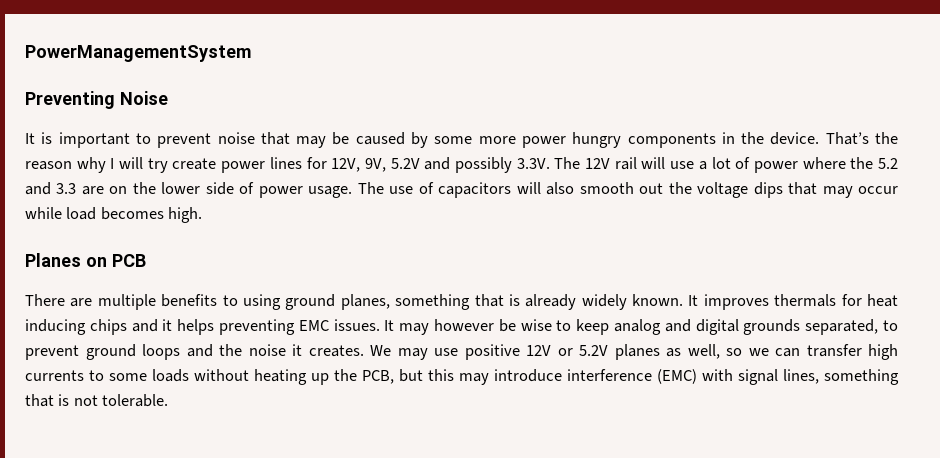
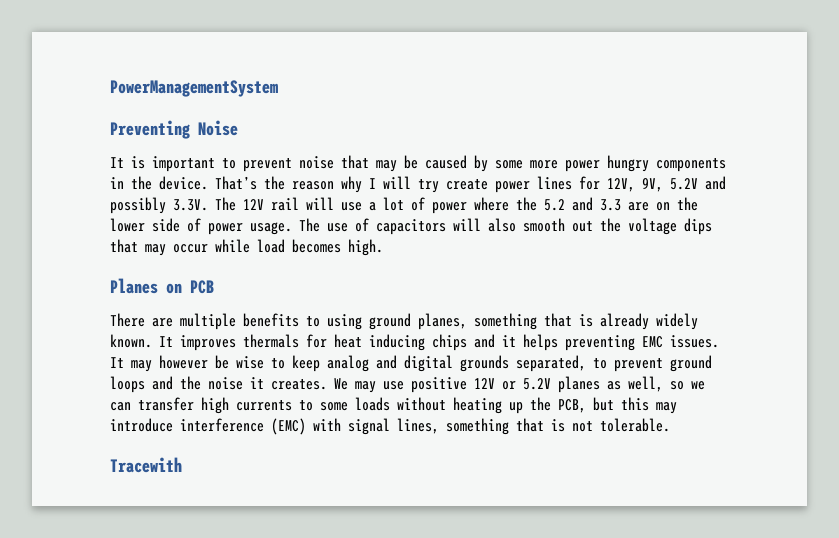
(169, 400) none -> [110,457,182,473] // Tracewith

